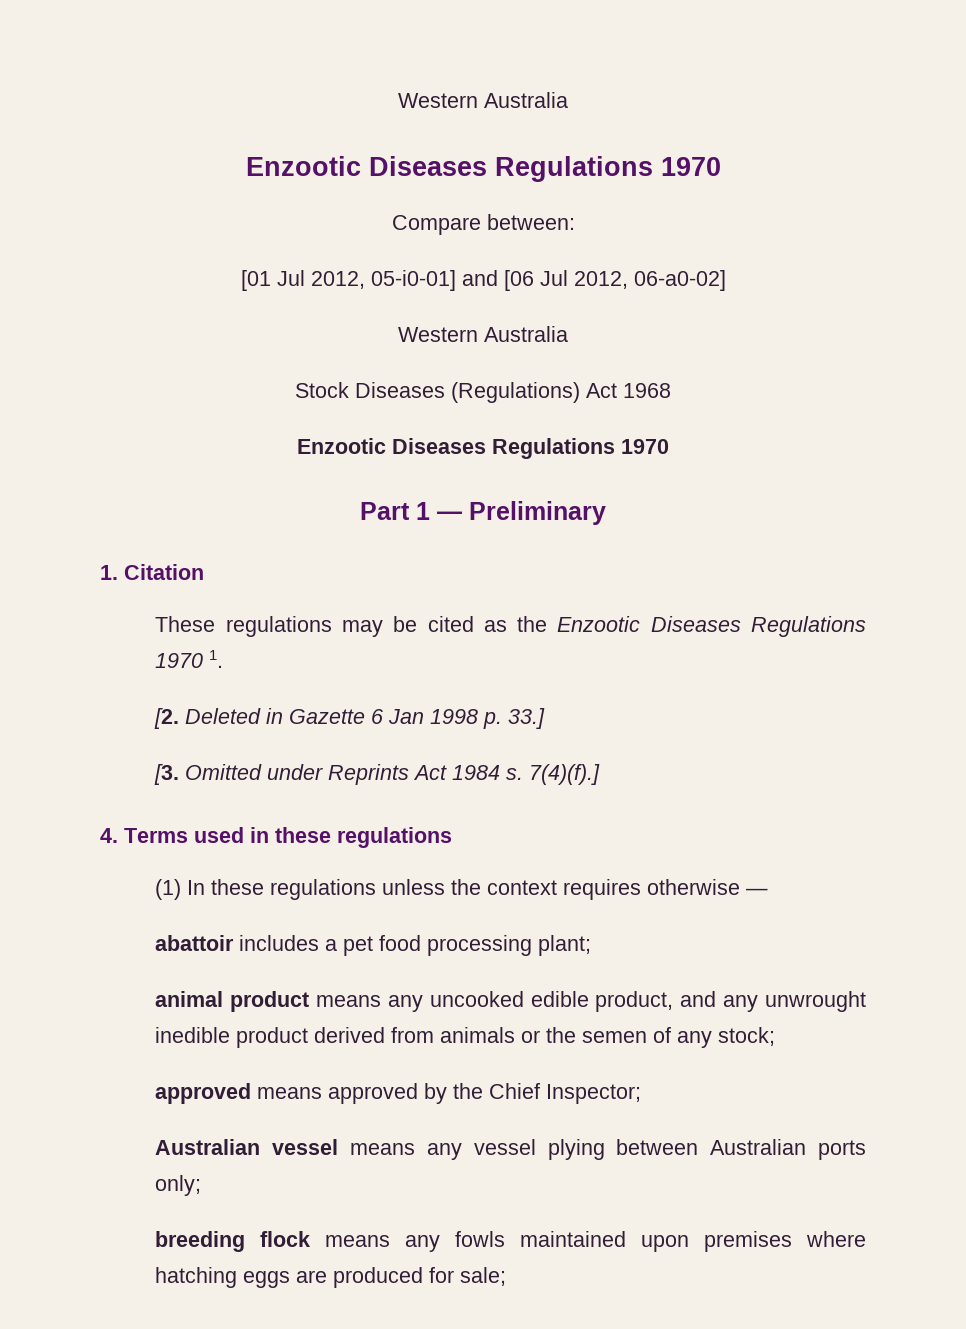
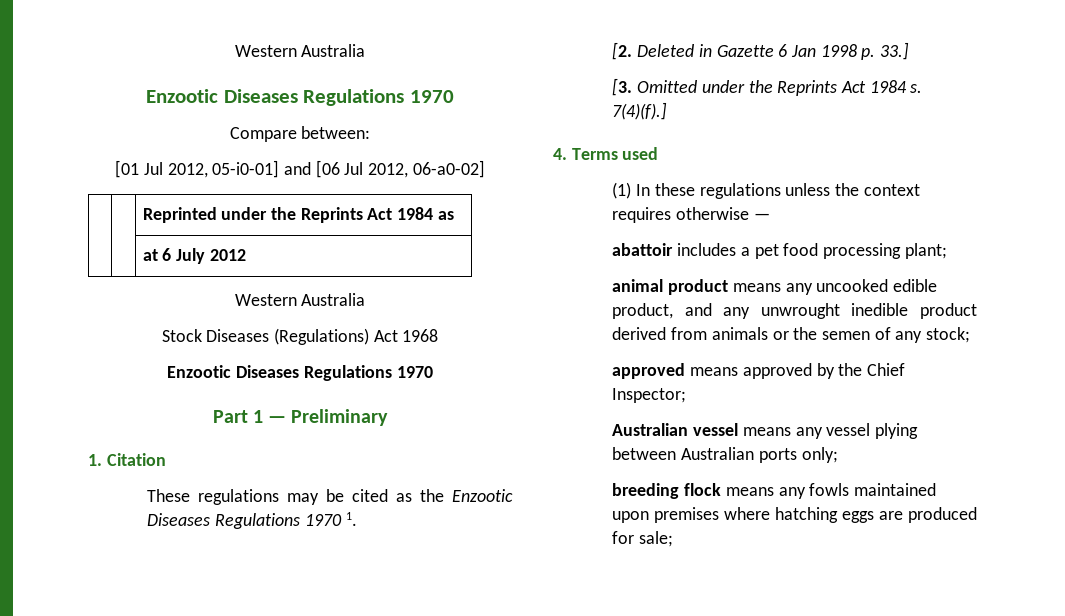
(726, 280) none -> [142,207,454,223] [142,248,246,264] // | | Reprinted under the Reprints Act 1984 as // | | at 6 July 2012
(324, 772) none -> [748,80,773,93] the
[250,827,452,848] in these regulations -> (659, 153) none

